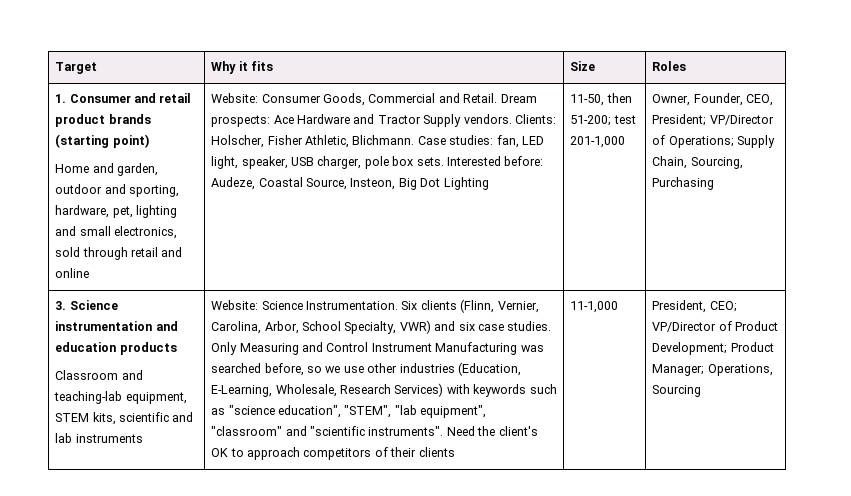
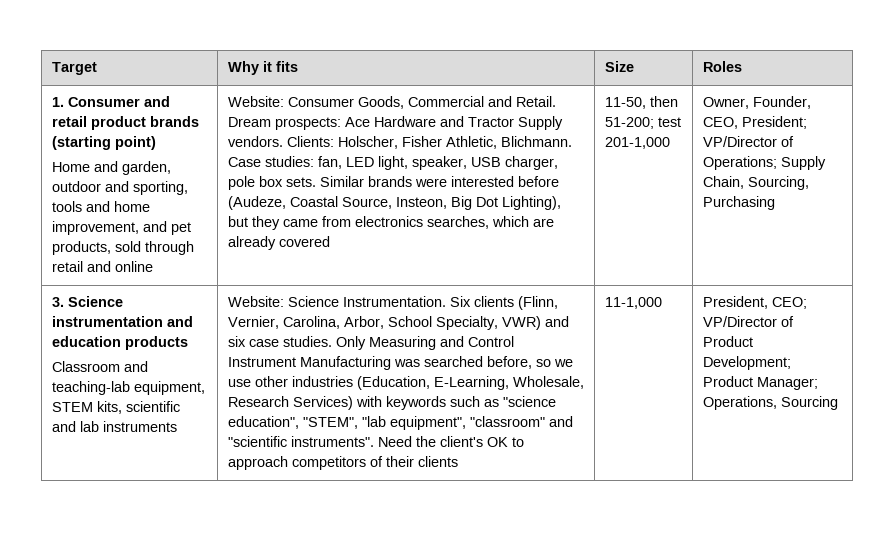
[55,205,177,218] [55,226,177,239] hardware, pet, lighting and small electronics, -> [51,201,150,212] [51,221,191,235] [51,241,111,255] tools and home improvement, and pet products,
[446,156,544,166] [211,177,256,190] Interested before: Audeze, -> [319,176,559,187] [227,196,286,210] Similar brands were interested before (Audeze,
[443,177,489,190] Lighting -> [501,196,561,210] [227,216,554,230] [227,236,330,250] Lighting), but they came from electronics searches, which are already covered

